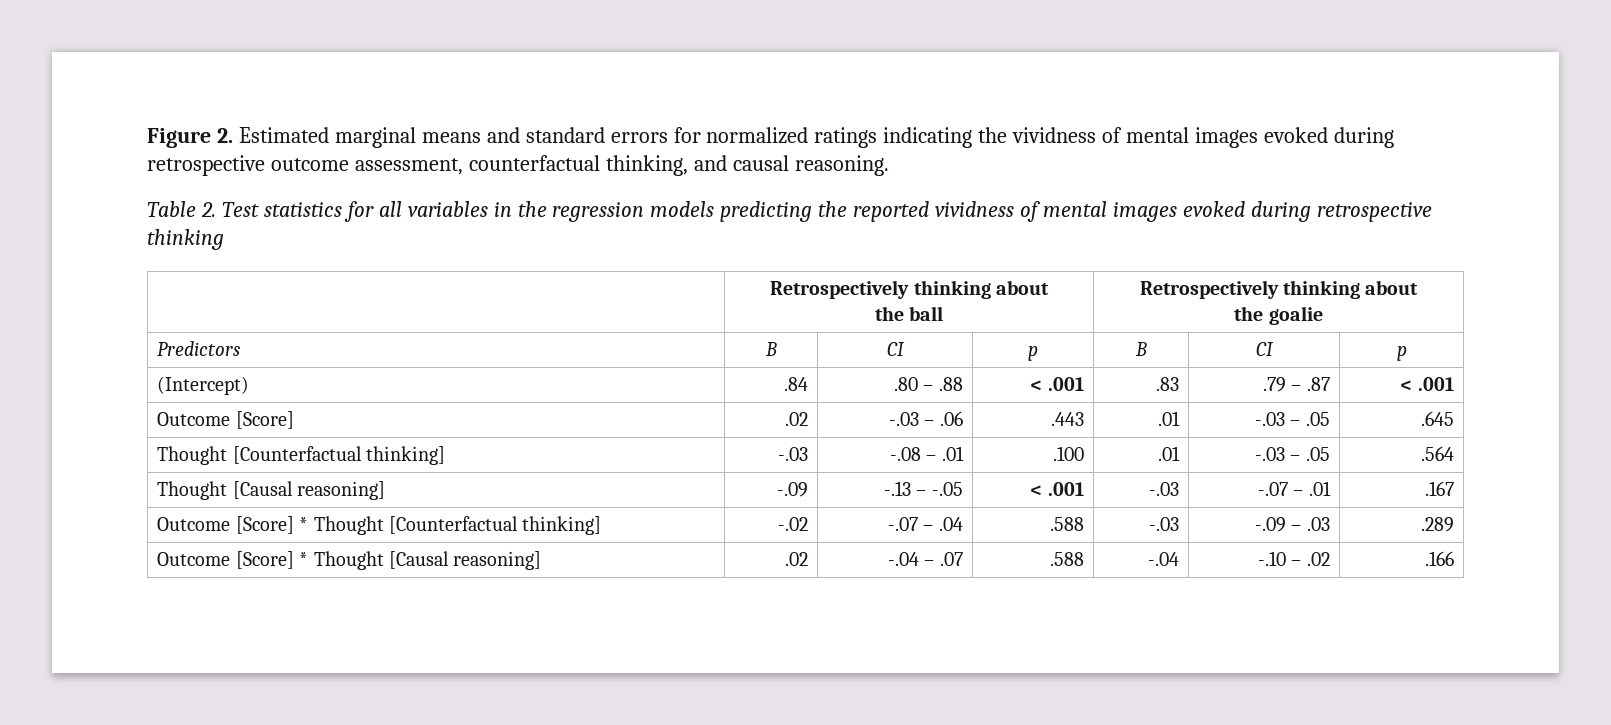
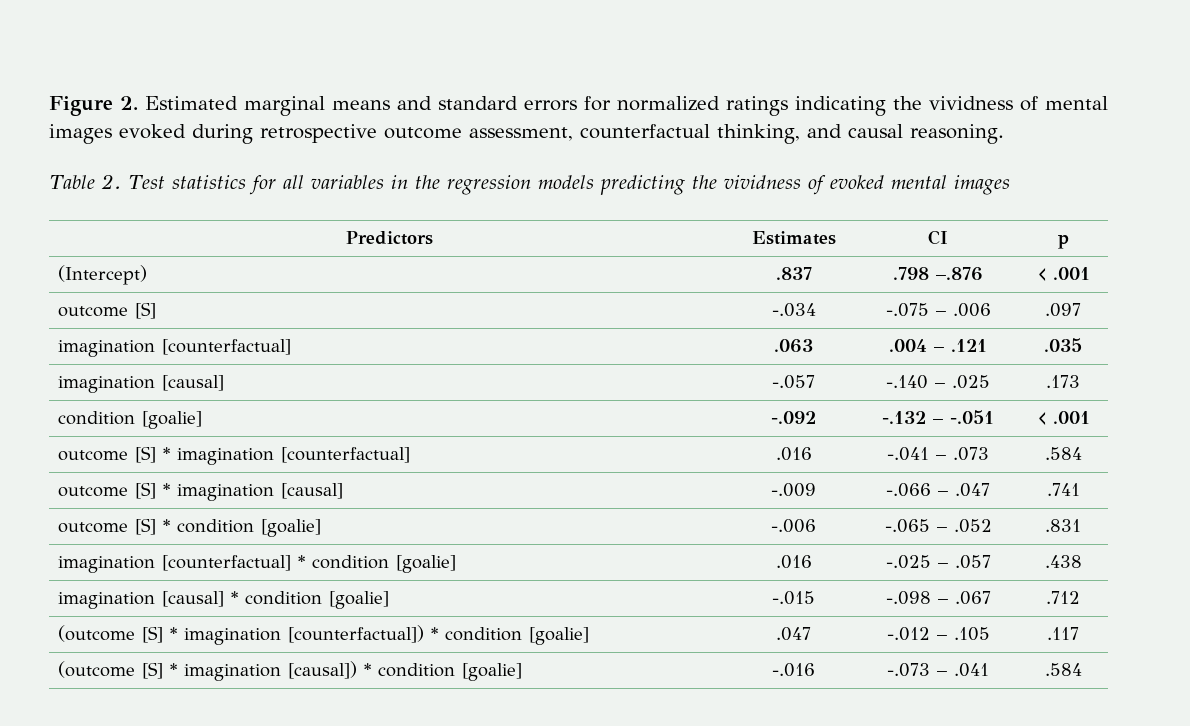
[853,201,1432,222] [147,229,224,250] [770,280,1049,299] [874,306,944,321] [1139,280,1419,299] [1234,306,1323,325] [157,341,241,356] [764,342,777,356] [886,342,905,356] [1028,346,1038,361] [1134,342,1147,356] [1255,342,1274,356] [1396,346,1407,361] [157,376,250,395] [783,377,808,391] [893,377,963,391] [1030,377,1084,391] [1155,377,1179,391] [1262,377,1330,392] [1400,377,1454,391] [157,411,294,429] [784,412,808,426] [888,411,963,426] [1050,412,1084,426] [1157,411,1180,426] [1254,412,1330,426] [1420,411,1454,426] [157,446,446,465] [777,447,808,461] [889,446,964,461] [1052,446,1084,461] [1157,446,1180,461] [1254,447,1330,461] [1420,446,1454,461] [157,481,386,500] [776,482,808,497] [883,481,963,496] [1030,482,1084,496] [1148,482,1179,496] [1257,481,1331,496] [1424,481,1454,496] [157,516,602,535] [777,517,808,531] [887,517,963,531] [1049,517,1084,531] [1148,517,1179,531] [1254,517,1330,532] [1420,517,1454,532] [157,551,542,570] [784,552,808,566] [887,552,963,566] [1049,552,1084,566] [1147,552,1179,566] [1257,551,1330,566] [1424,551,1454,566] reported vividness of mental images evoked during retrospective thinking // | Retrospectively thinking about // the ball | Retrospectively thinking about // the goalie // Predictors | B | CI | p | B | CI | p // (Intercept) | .84 | .80 – .88 | < .001 | .83 | .79 – .87 | < .001 // Outcome [Score] | .02 | -.03 – .06 | .443 | .01 | -.03 – .05 | .645 // Thought [Counterfactual thinking] | -.03 | -.08 – .01 | .100 | .01 | -.03 – .05 | .564 // Thought [Causal reasoning] | -.09 | -.13 – -.05 | < .001 | -.03 | -.07 – .01 | .167 // Outcome [Score] * Thought [Counterfactual thinking] | -.02 | -.07 – .04 | .588 | -.03 | -.09 – .03 | .289 // Outcome [Score] * Thought [Causal reasoning] | .02 | -.04 – .07 | .588 | -.04 | -.10 – .02 | .166 -> [723,175,1010,195] [346,231,433,245] [751,231,836,245] [928,230,948,245] [1057,234,1069,249] [57,265,147,285] [775,267,812,280] [893,267,983,281] [1036,267,1090,281] [57,302,156,319] [771,303,816,317] [885,303,991,317] [1045,303,1081,317] [57,339,291,357] [774,339,813,353] [889,339,987,352] [1044,338,1082,352] [57,375,224,393] [772,375,815,389] [886,375,990,389] [1046,375,1080,388] [57,411,202,429] [771,411,816,424] [882,410,994,424] [1036,411,1090,425] [57,446,410,465] [775,447,812,461] [887,447,989,461] [1044,447,1082,460] [57,482,343,501] [771,483,816,497] [886,483,990,497] [1046,483,1080,496] [57,518,321,537] [771,519,816,533] [884,519,992,533] [1045,519,1081,532] [57,555,456,573] [775,555,812,569] [885,555,991,569] [1044,555,1082,568] [57,591,389,609] [772,591,815,605] [885,591,991,605] [1046,591,1080,604] [57,625,589,645] [776,627,811,641] [886,627,990,641] [1047,627,1079,640] [57,661,522,681] [772,663,815,677] [887,663,989,677] [1044,663,1082,676] vividness of evoked mental images // Predictors | Estimates | CI | p // (Intercept) | .837 | .798 –.876 | < .001 // outcome [S] | -.034 | -.075 – .006 | .097 // imagination [counterfactual] | .063 | .004 – .121 | .035 // imagination [causal] | -.057 | -.140 – .025 | .173 // condition [goalie] | -.092 | -.132 – -.051 | < .001 // outcome [S] * imagination [counterfactual] | .016 | -.041 – .073 | .584 // outcome [S] * imagination [causal] | -.009 | -.066 – .047 | .741 // outcome [S] * condition [goalie] | -.006 | -.065 – .052 | .831 // imagination [counterfactual] * condition [goalie] | .016 | -.025 – .057 | .438 // imagination [causal] * condition [goalie] | -.015 | -.098 – .067 | .712 // (outcome [S] * imagination [counterfactual]) * condition [goalie] | .047 | -.012 – .105 | .117 // (outcome [S] * imagination [causal]) * condition [goalie] | -.016 | -.073 – .041 | .584

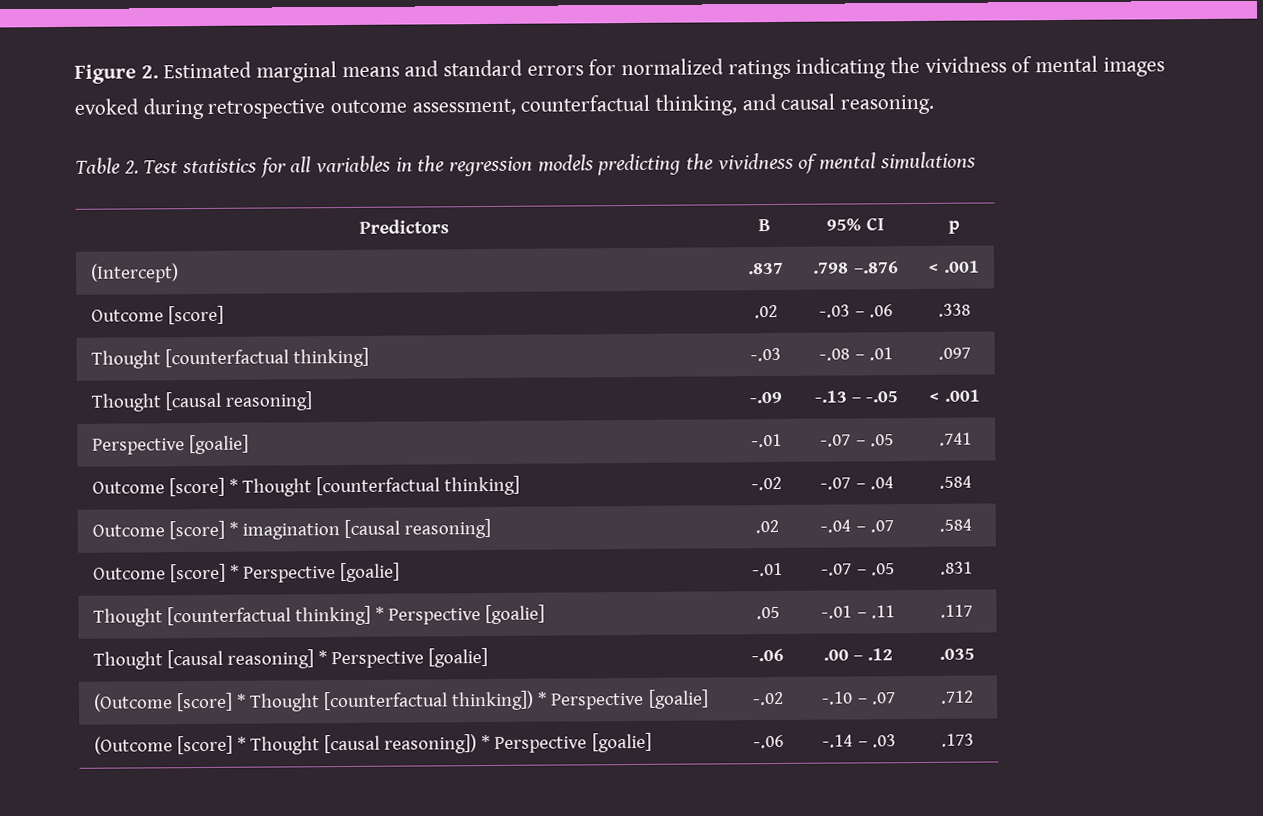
[829,175,1010,195] evoked mental images -> [819,151,976,170] mental simulations
[751,231,836,245] Estimates | -> [758,219,771,232] [826,218,862,231] B | 95%
[57,302,156,319] [771,303,816,317] [885,303,991,317] [1045,303,1081,317] [57,339,291,357] [774,339,813,353] [889,339,987,352] [1044,338,1082,352] [57,375,224,393] [772,375,815,389] [886,375,990,389] [1046,375,1080,388] [57,411,202,429] [771,411,816,424] [882,410,994,424] [1036,411,1090,425] [57,446,410,465] [775,447,812,461] [887,447,989,461] [1044,447,1082,460] [57,482,343,501] [771,483,816,497] [886,483,990,497] [1046,483,1080,496] [57,518,321,537] [771,519,816,533] [884,519,992,533] [1045,519,1081,532] [57,555,456,573] [775,555,812,569] [885,555,991,569] [1044,555,1082,568] [57,591,389,609] [772,591,815,605] [885,591,991,605] [1046,591,1080,604] [57,625,589,645] [776,627,811,641] [886,627,990,641] [1047,627,1079,640] [57,661,522,681] [772,663,815,677] [887,663,989,677] [1044,663,1082,676] outcome [S] | -.034 | -.075 – .006 | .097 // imagination [counterfactual] | .063 | .004 – .121 | .035 // imagination [causal] | -.057 | -.140 – .025 | .173 // condition [goalie] | -.092 | -.132 – -.051 | < .001 // outcome [S] * imagination [counterfactual] | .016 | -.041 – .073 | .584 // outcome [S] * imagination [causal] | -.009 | -.066 – .047 | .741 // outcome [S] * condition [goalie] | -.006 | -.065 – .052 | .831 // imagination [counterfactual] * condition [goalie] | .016 | -.025 – .057 | .438 // imagination [causal] * condition [goalie] | -.015 | -.098 – .067 | .712 // (outcome [S] * imagination [counterfactual]) * condition [goalie] | .047 | -.012 – .105 | .117 // (outcome [S] * imagination [causal]) * condition [goalie] | -.016 | -.073 – .041 | .584 -> [90,305,224,325] [753,304,778,319] [819,304,893,318] [938,303,971,317] [90,347,369,369] [750,347,781,362] [819,347,893,361] [938,347,971,360] [90,391,313,412] [749,391,782,404] [813,390,899,403] [929,389,980,402] [91,434,249,455] [751,433,782,448] [820,434,894,447] [939,432,972,446] [91,475,521,497] [751,476,782,491] [820,476,894,490] [939,475,972,489] [91,518,492,540] [754,519,779,534] [820,519,894,533] [939,518,972,532] [92,562,401,583] [752,562,783,577] [821,563,895,576] [940,561,973,575] [92,604,546,627] [755,606,780,620] [821,605,895,619] [940,604,973,618] [92,648,489,670] [751,648,784,662] [822,648,894,661] [938,648,975,660] [92,689,709,712] [752,691,784,706] [821,691,896,705] [940,690,974,704] [93,732,652,755] [753,734,784,749] [822,734,896,748] [941,733,974,747] Outcome [score] | .02 | -.03 – .06 | .338 // Thought [counterfactual thinking] | -.03 | -.08 – .01 | .097 // Thought [causal reasoning] | -.09 | -.13 – -.05 | < .001 // Perspective [goalie] | -.01 | -.07 – .05 | .741 // Outcome [score] * Thought [counterfactual thinking] | -.02 | -.07 – .04 | .584 // Outcome [score] * imagination [causal reasoning] | .02 | -.04 – .07 | .584 // Outcome [score] * Perspective [goalie] | -.01 | -.07 – .05 | .831 // Thought [counterfactual thinking] * Perspective [goalie] | .05 | -.01 – .11 | .117 // Thought [causal reasoning] * Perspective [goalie] | -.06 | .00 – .12 | .035 // (Outcome [score] * Thought [counterfactual thinking]) * Perspective [goalie] | -.02 | -.10 – .07 | .712 // (Outcome [score] * Thought [causal reasoning]) * Perspective [goalie] | -.06 | -.14 – .03 | .173

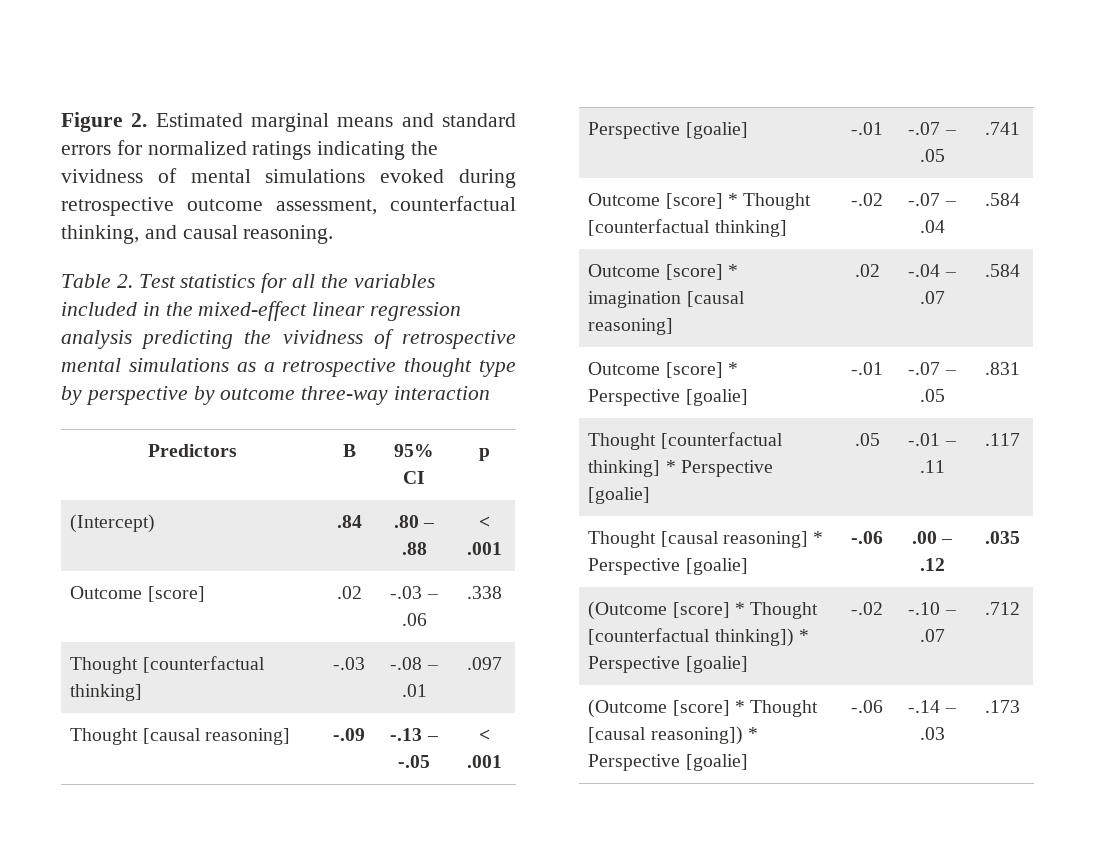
[1102,57,1165,77] images -> [265,169,366,183] simulations
[316,154,594,177] variables in the regression models -> [320,274,435,288] [61,301,462,321] [61,330,132,349] the variables included in the mixed-effect linear regression analysis
[819,151,976,170] mental simulations -> [401,330,516,349] [61,358,516,377] [61,386,491,405] retrospective mental simulations as a retrospective thought type by perspective by outcome three-way interaction
[746,262,784,275] [812,261,899,274] .837 | .798 –.876 -> [336,515,362,528] [393,515,435,528] [401,542,427,555] .84 | .80 – .88

